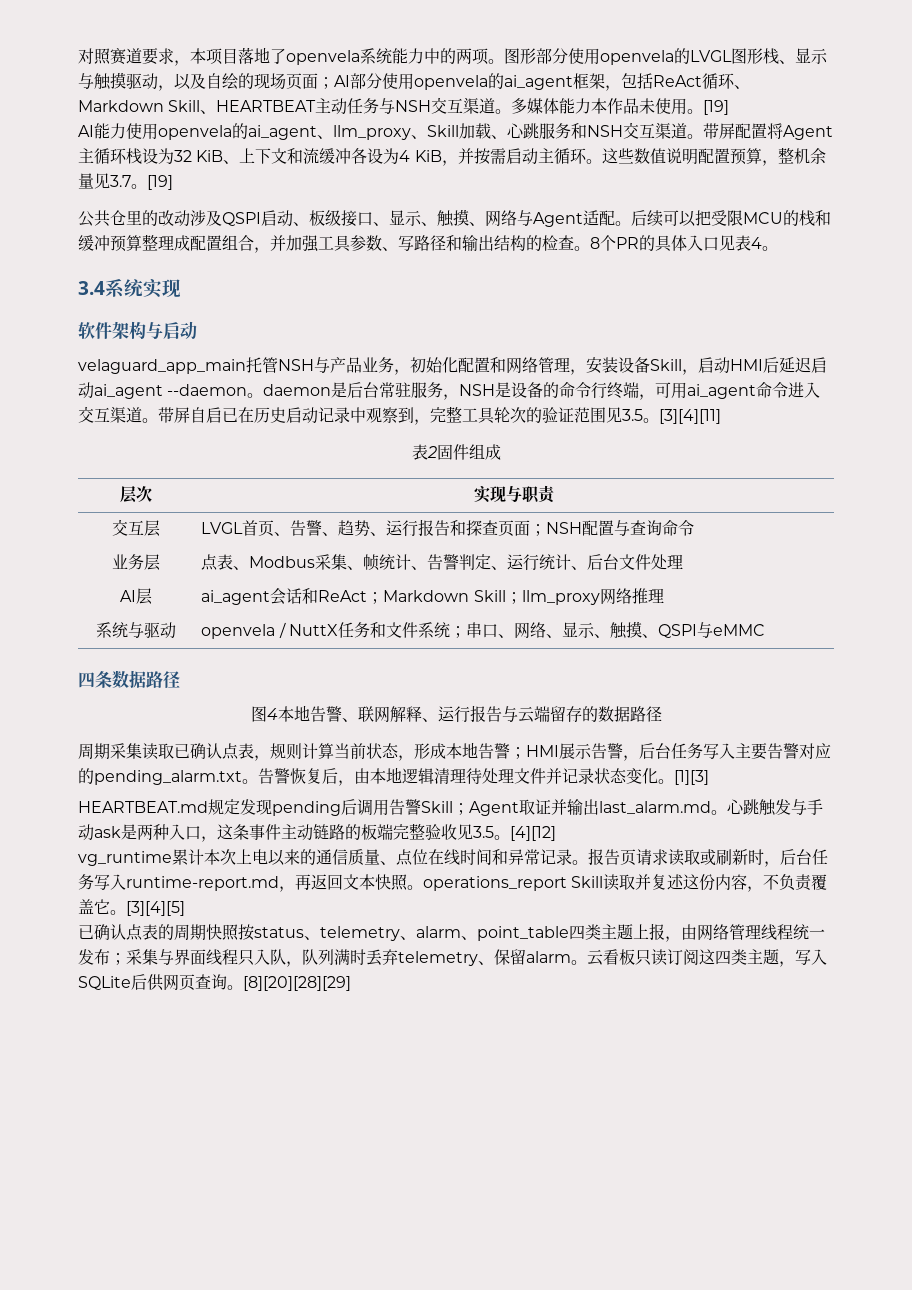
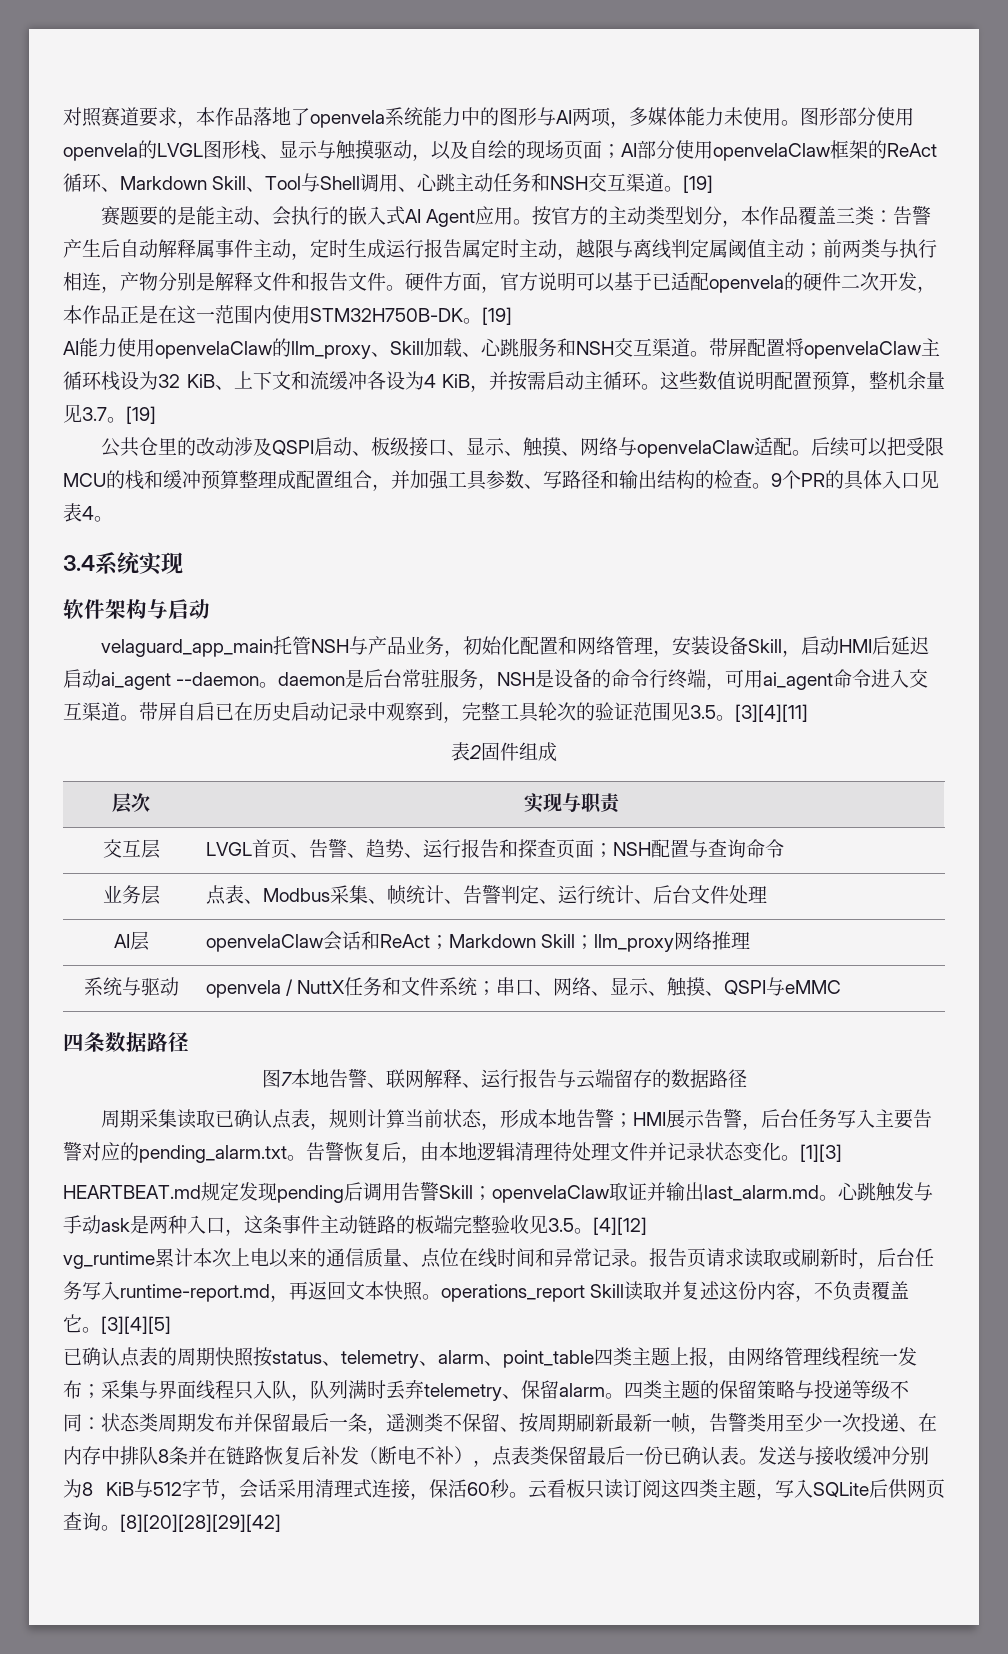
[206,48,238,65] 项目 -> [215,107,253,126] 作品
[456,48,489,65] 两项 -> [499,107,781,128] 图形与AI两项，多媒体能力未使用
[414,73,653,91] openvela的ai_agent框架，包括 -> [713,140,887,161] openvelaClaw框架的
[216,100,317,112] HEARTBEAT -> [265,173,456,192] Tool与Shell调用、心跳
[379,97,688,115] 与NSH交互渠道。多媒体能力本作品未使用 -> [531,173,714,193] [101,205,932,227] [63,239,937,260] [63,272,936,293] [63,305,463,324] 和NSH交互渠道。[19] // 赛题要的是能主动、会执行的嵌入式AI Agent应用。按官方的主动类型划分，本作品覆盖三类：告警产生后自动解释属事件主动，定时生成运行报告属定时主动，越限与离线判定属阈值主动；前两类与执行相连，产物分别是解释文件和报告文件。硬件方面，官方说明可以基于已适配openvela的硬件二次开发，本作品正是在这一范围内使用STM32H750B-DK
[158,123,333,140] openvela的ai_agent、 -> [155,338,291,359] openvelaClaw的
[783,125,833,140] Agent -> [804,341,921,359] openvelaClaw
[533,212,583,227] Agent -> [637,440,755,458] openvelaClaw
[590,237,600,249] 8 -> [771,473,782,487] 9
[201,590,271,605] ai_agent -> [205,934,323,952] openvelaClaw
[266,708,278,720] 4 -> [280,1072,292,1086] 7
[469,801,519,816] Agent -> [492,1185,609,1203] openvelaClaw
(587, 962) none -> [624,1380,909,1399] [63,1412,937,1434] [63,1446,929,1467] [63,1478,528,1500] 四类主题的保留策略与投递等级不同：状态类周期发布并保留最后一条，遥测类不保留、按周期刷新最新一帧，告警类用至少一次投递、在内存中排队8条并在链路恢复后补发（断电不补），点表类保留最后一份已确认表。发送与接收缓冲分别为8 KiB与512字节，会话采用清理式连接，保活60秒。
[243,976,351,991] [8][20][28][29] -> [120,1514,281,1532] [8][20][28][29][42]

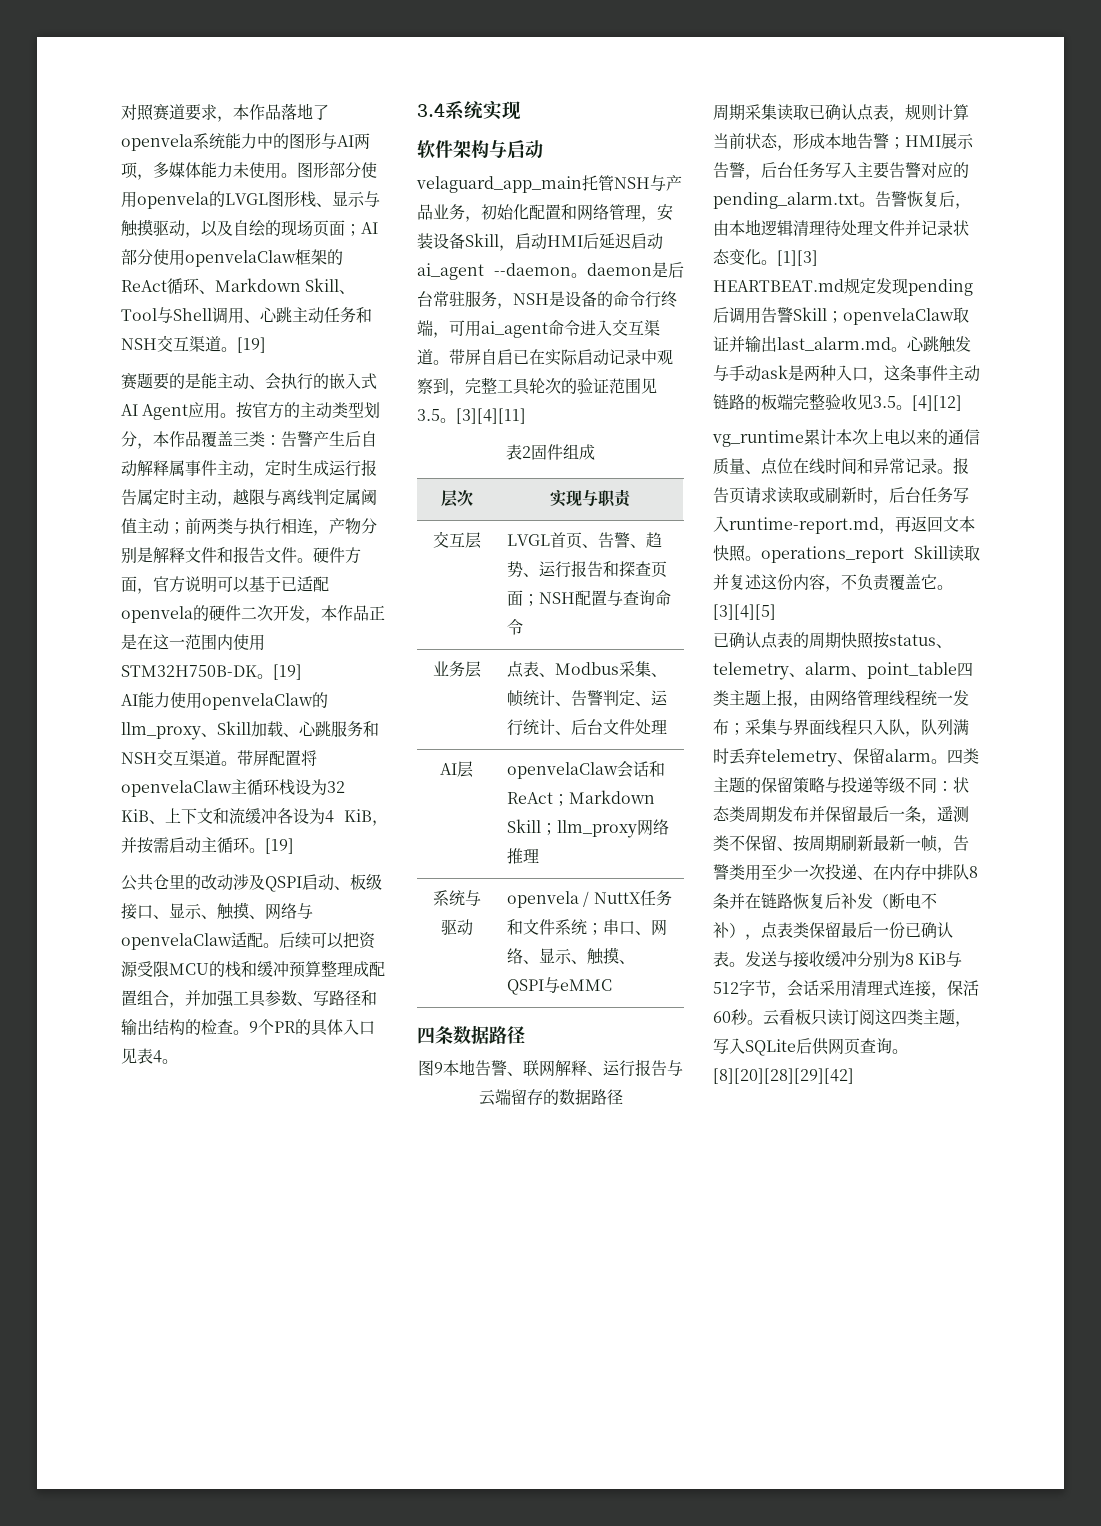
[660,371,945,392] [63,404,126,423] 这些数值说明配置预算，整机余量见3.7。 -> (265, 850) none
(907, 446) none -> [359,932,376,949] [121,961,138,977] 资源
[253,702,291,721] 历史 -> [545,349,578,366] 实际
[280,1072,292,1086] 7 -> [434,1062,443,1074] 9

